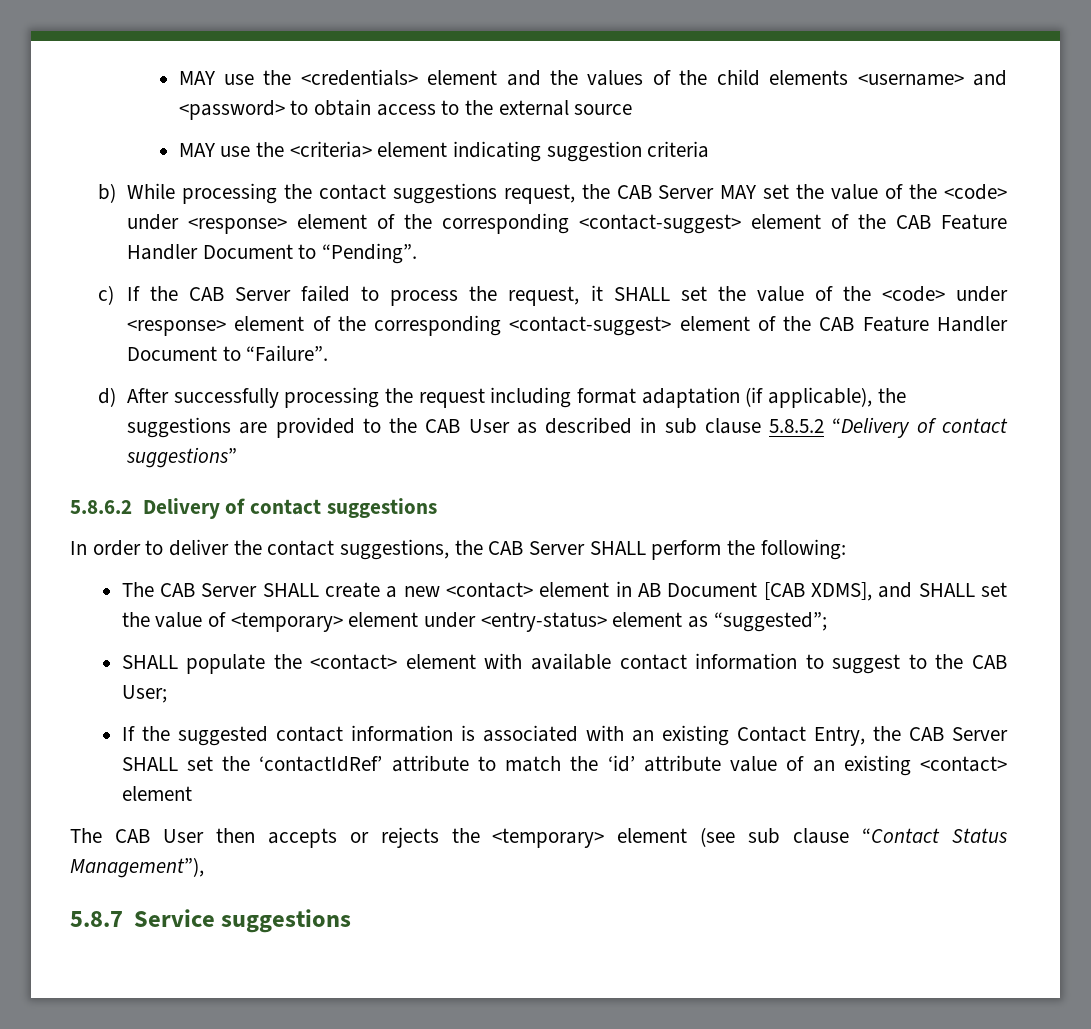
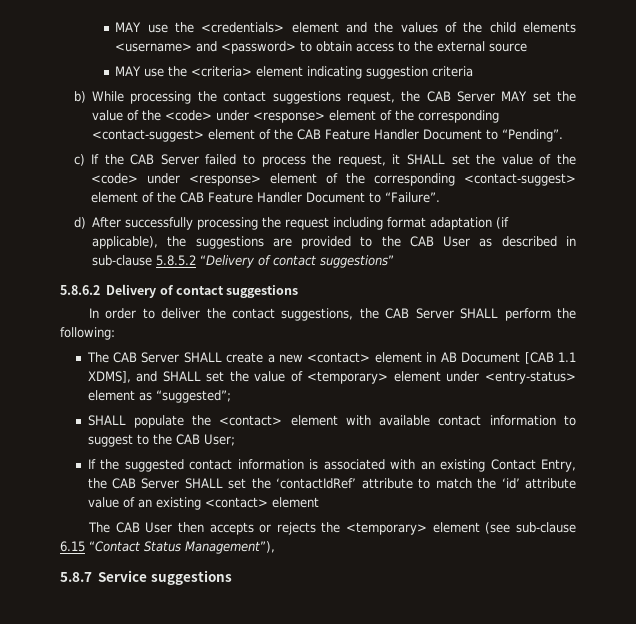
[664,418,761,434] sub clause -> [92,255,153,266] sub-clause
(805, 591) none -> [558,352,576,362] 1.1
[748,828,850,844] sub clause -> [516,522,576,533] [60,541,85,552] sub-clause 6.15

